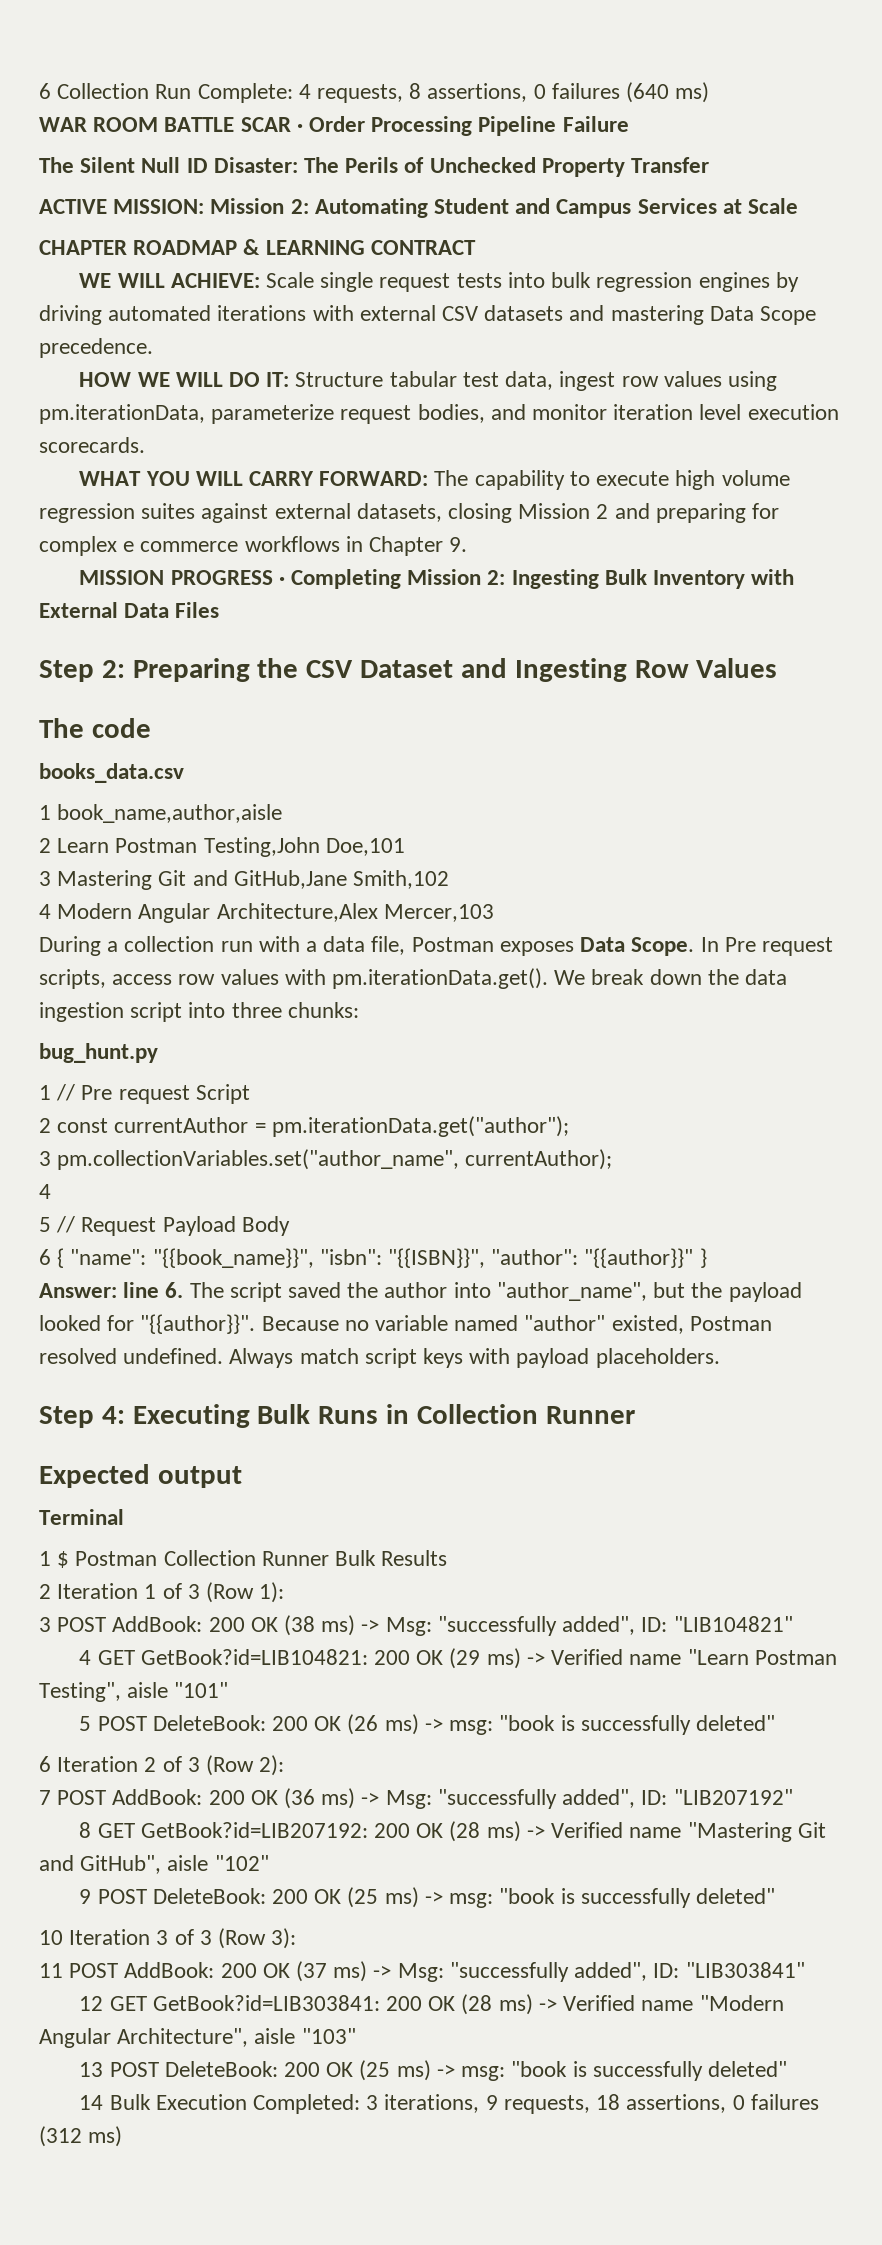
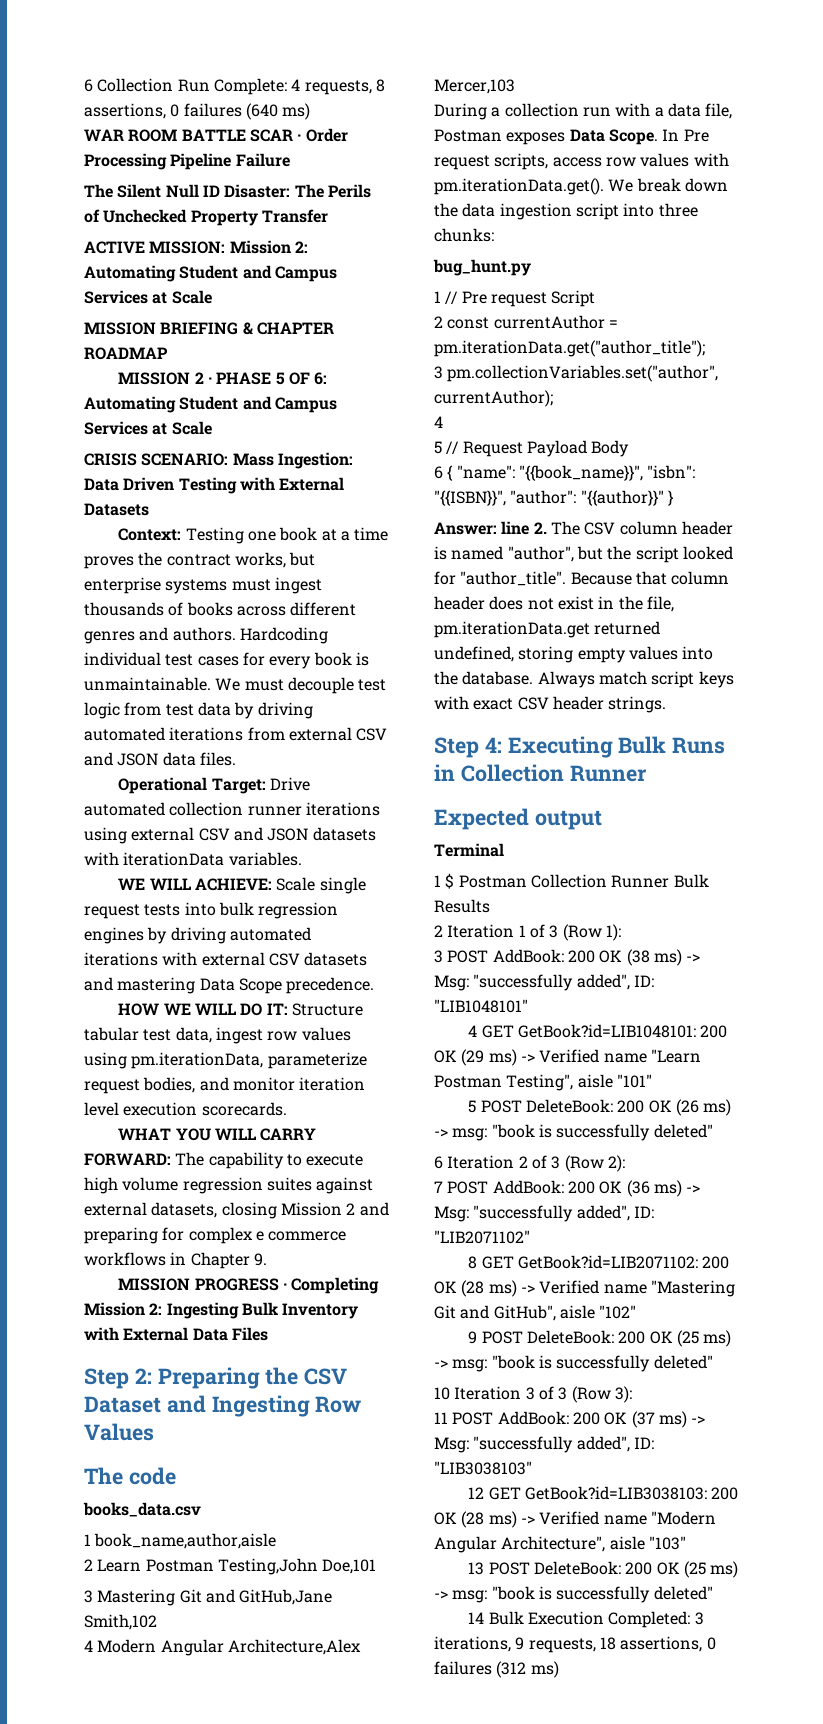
(799, 206) none -> [84,322,254,335] MISSION BRIEFING &
[243,239,476,255] & LEARNING CONTRACT -> [118,372,328,385] [84,396,337,413] [84,421,212,435] [84,452,353,469] [84,477,345,494] [84,503,149,516] [118,527,389,544] [84,552,316,569] [84,577,322,594] [84,602,357,616] [84,627,328,644] [84,652,369,669] [84,677,387,694] [84,702,313,719] [84,727,388,741] [84,752,236,766] [118,777,311,794] [84,802,380,816] [84,827,376,844] [84,852,302,866] // MISSION 2 · PHASE 5 OF 6: Automating Student and Campus Services at Scale // CRISIS SCENARIO: Mass Ingestion: Data Driven Testing with External Datasets // Context: Testing one book at a time proves the contract works, but enterprise systems must ingest thousands of books across different genres and authors. Hardcoding individual test cases for every book is unmaintainable. We must decouple test logic from test data by driving automated iterations from external CSV and JSON data files. // Operational Target: Drive automated collection runner iterations using external CSV and JSON datasets with iterationData variables.
[271,1116,569,1137] [39,1149,460,1170] pm.iterationData.get("author"); // 3 pm.collectionVariables.set("author_name", -> [434,340,705,357] [434,365,719,382] pm.iterationData.get("author_title"); // 3 pm.collectionVariables.set("author",
[165,1282,647,1302] 6. The script saved the author into "author_name", -> [533,521,733,535] [434,546,574,562] 2. The CSV column header is named "author",
[728,1282,802,1302] payload -> [635,546,679,563] script
[140,1314,772,1334] [39,1348,224,1364] "{{author}}". Because no variable named "author" existed, Postman resolved undefined. -> [460,571,730,586] [434,596,674,612] [434,621,661,638] [434,646,714,663] [434,671,534,685] "author_title". Because that column header does not exist in the file, pm.iterationData.get returned undefined, storing empty values into the database.
[516,1348,720,1368] payload placeholders. -> [473,696,667,713] exact CSV header strings.
[673,1616,793,1632] "LIB104821" -> [434,999,528,1013] "LIB1048101"
[140,1649,368,1665] GetBook?id=LIB104821: -> [518,1024,697,1038] GetBook?id=LIB1048101:
[673,1789,793,1805] "LIB207192" -> [434,1230,530,1244] "LIB2071102"
[140,1822,368,1838] GetBook?id=LIB207192: -> [518,1255,699,1269] GetBook?id=LIB2071102:
[685,1962,805,1978] "LIB303841" -> [434,1461,532,1475] "LIB3038103"
[152,1995,380,2011] GetBook?id=LIB303841: -> [525,1486,708,1500] GetBook?id=LIB3038103:

